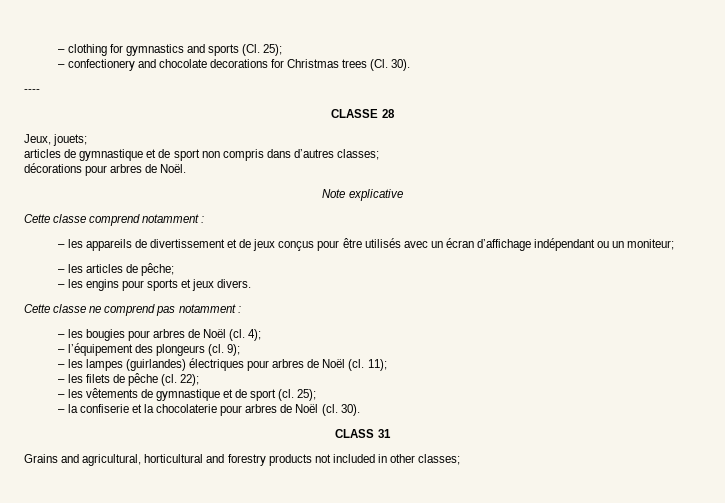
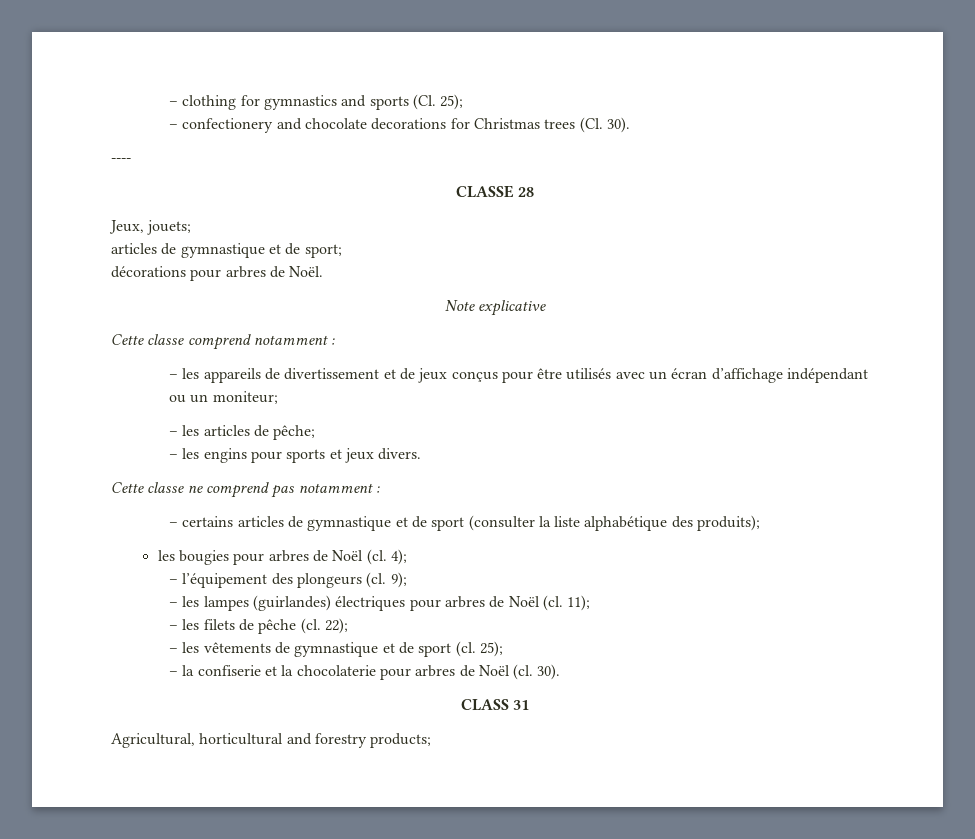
[173,149,380,161] sport non compris dans d’autres classes; -> [304,244,342,258] sport;
(66, 336) none -> [182,515,761,531] certains articles de gymnastique et de sport (consulter la liste alphabétique des produits); //
[24,454,461,466] Grains and agricultural, horticultural and forestry products not included in other classes; -> [111,733,432,748] Agricultural, horticultural and forestry products;

